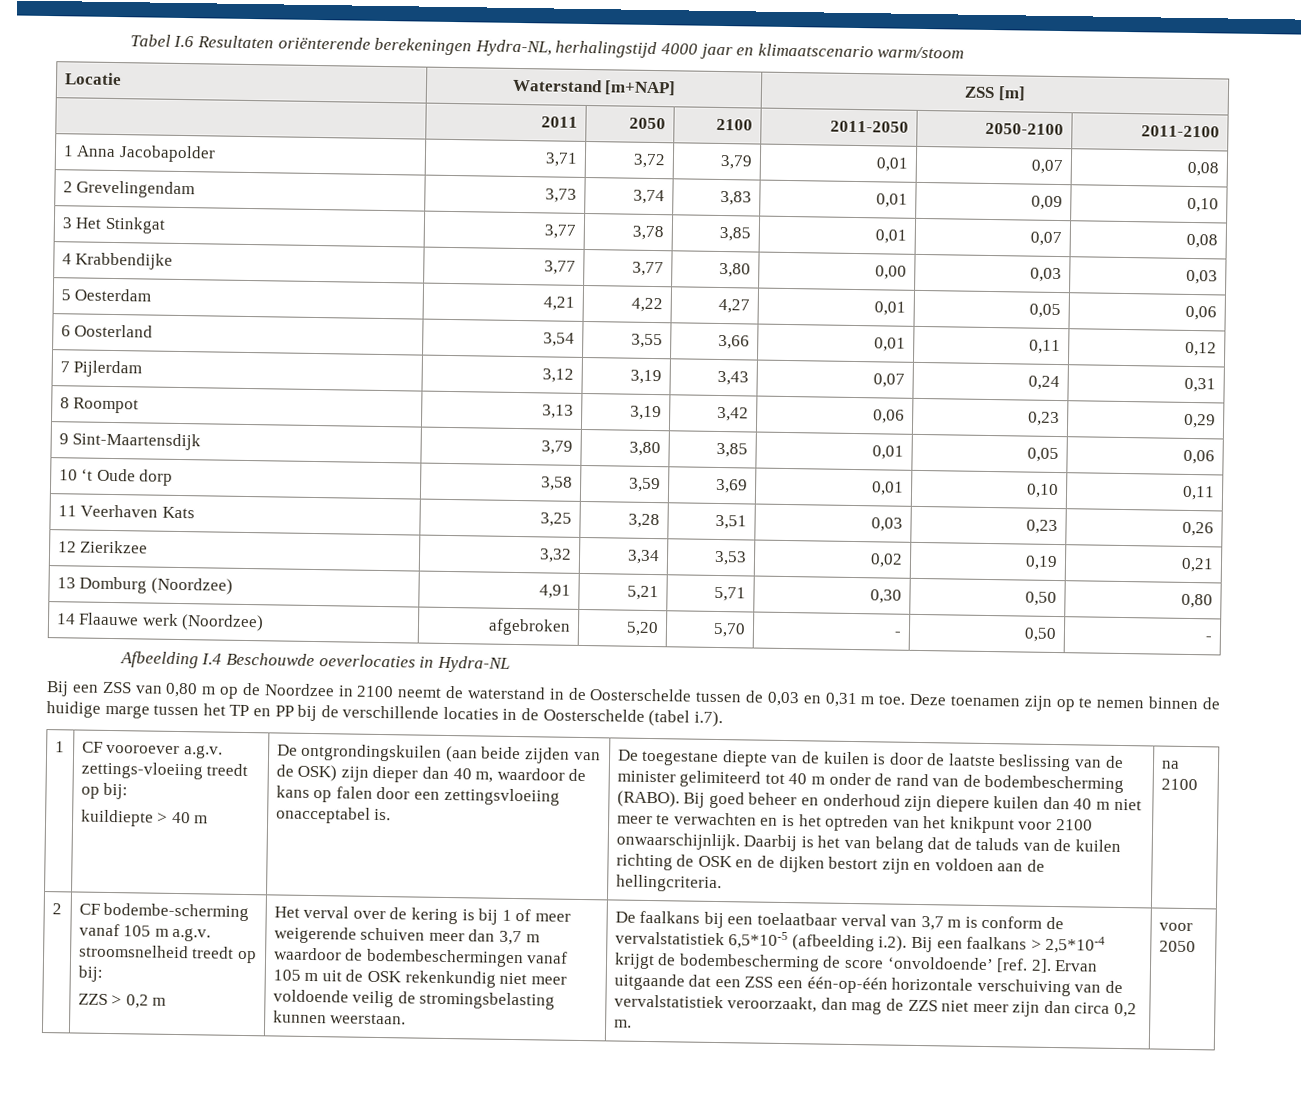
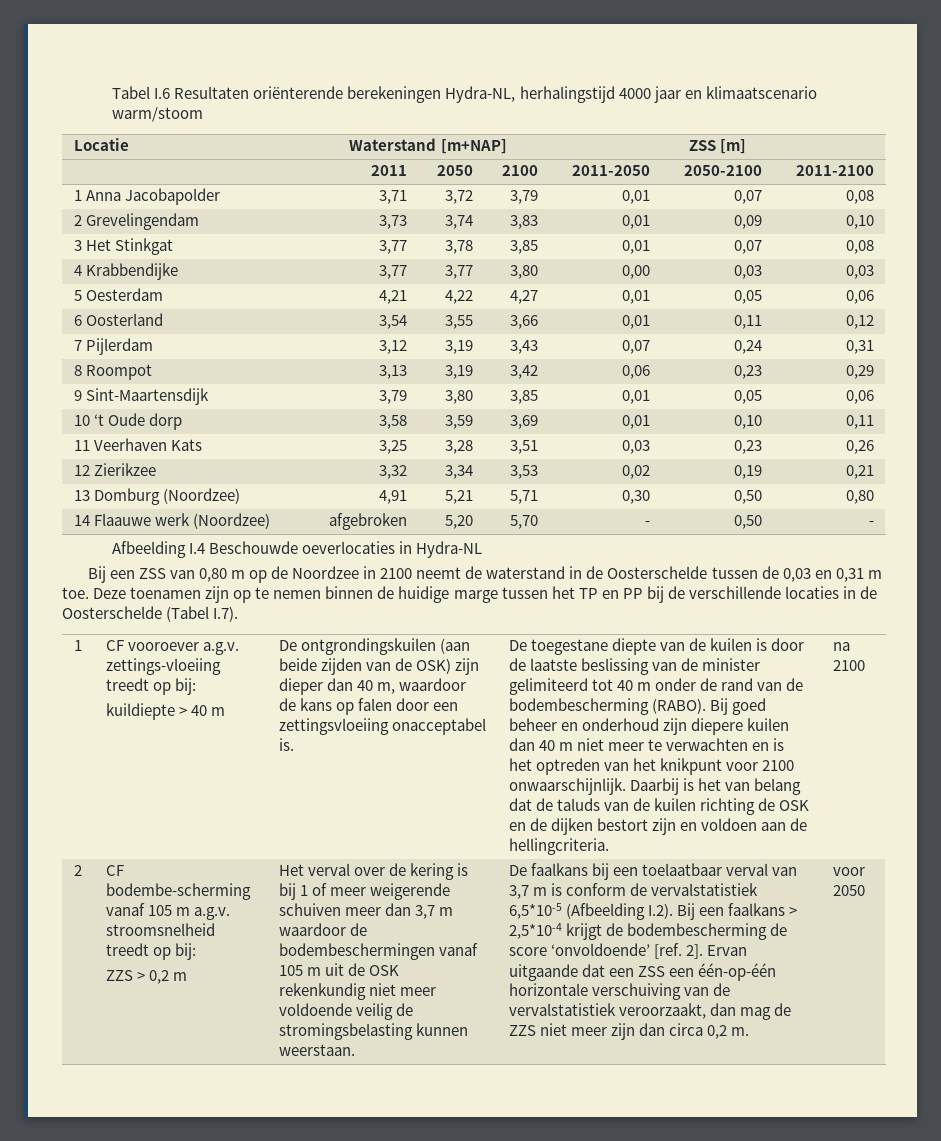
[648,709,723,728] (tabel i.7). -> [166,606,239,622] (Tabel I.7).
[791,934,908,952] (afbeelding i.2). -> [565,903,673,920] (Afbeelding I.2).

